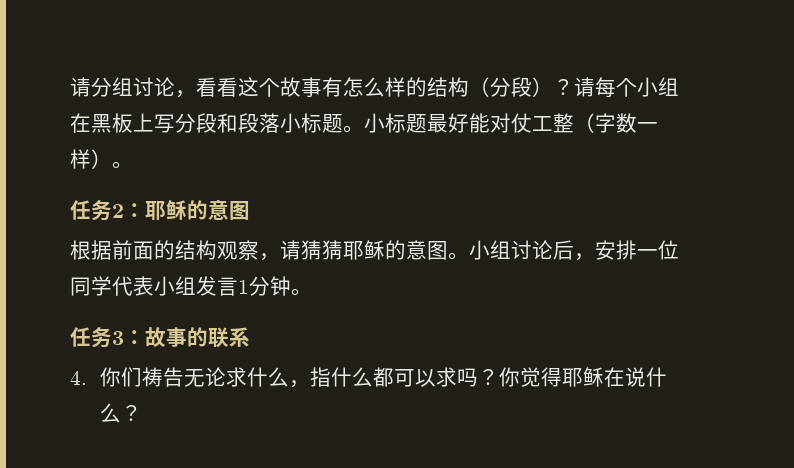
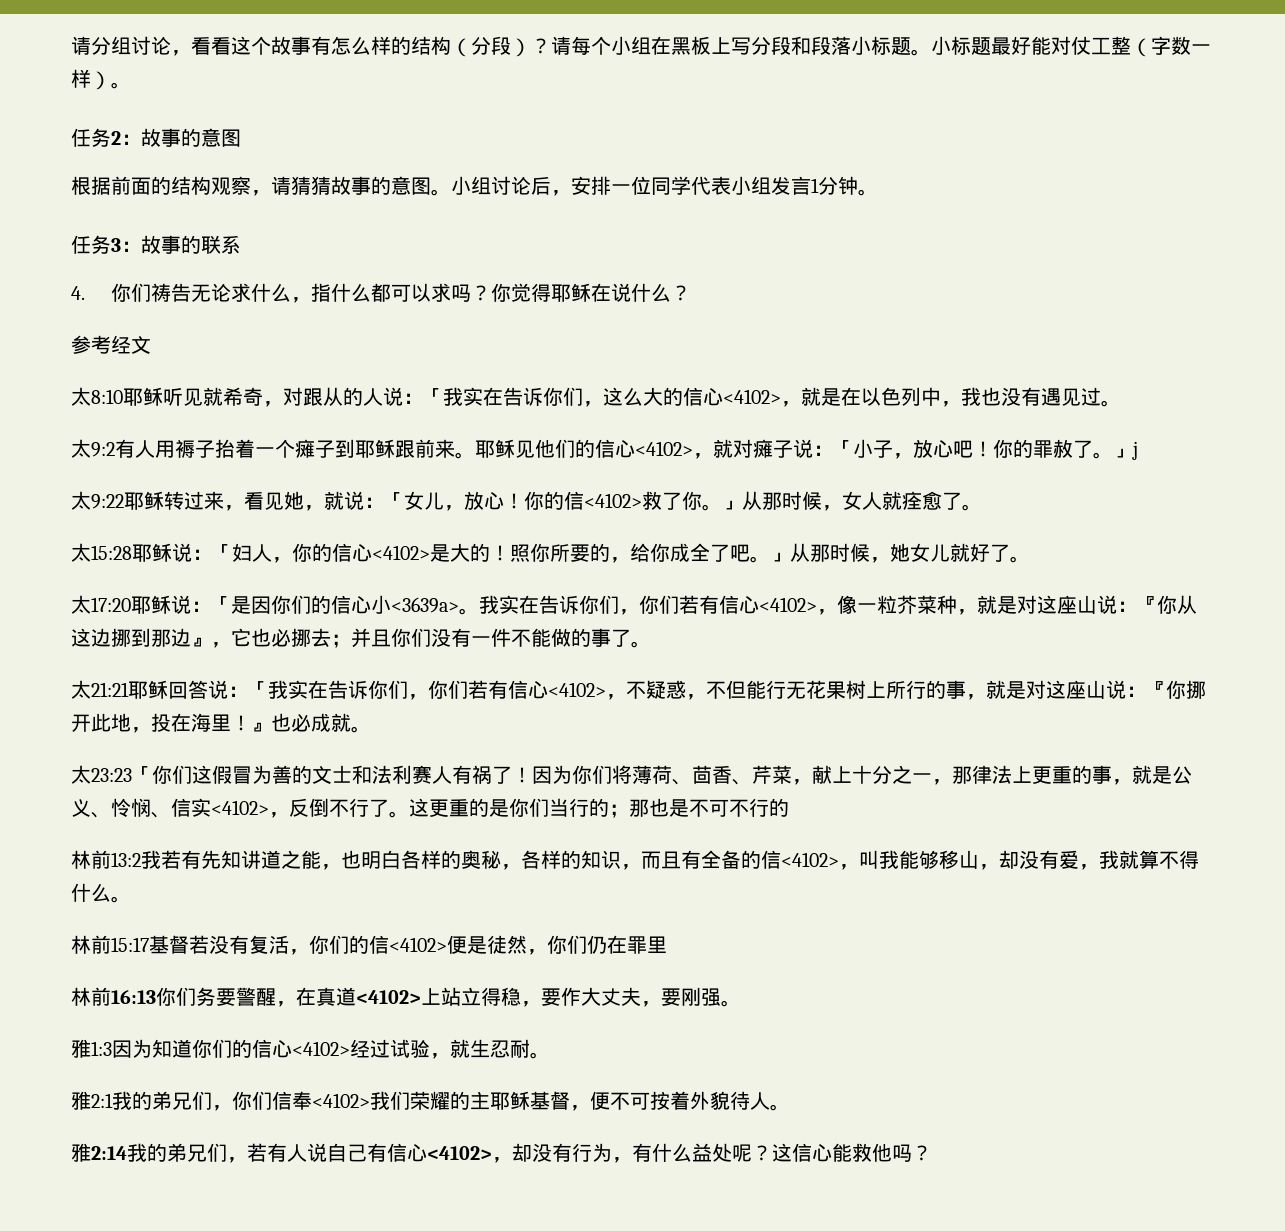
[145,200,187,220] 耶稣 -> [141,128,181,147] 故事
[343,240,385,260] 耶稣 -> [331,176,371,195] 故事
(142, 413) none -> [71,335,151,354] [71,387,1121,407] [71,439,1138,460] [71,491,982,511] [71,543,1030,563] [71,595,1197,615] [71,628,651,648] [71,680,1206,700] [71,713,371,733] [71,765,1192,785] [71,798,789,818] [71,850,1199,870] [71,883,131,903] [71,935,667,955] [71,987,741,1007] [71,1039,550,1059] [71,1091,790,1111] [71,1143,932,1163] // 参考经文 // 太8:10耶稣听见就希奇，对跟从的人说：「我实在告诉你们，这么大的信心<4102>，就是在以色列中，我也没有遇见过。 // 太9:2有人用褥子抬着一个瘫子到耶稣跟前来。耶稣见他们的信心<4102>，就对瘫子说：「小子，放心吧！你的罪赦了。」j // 太9:22耶稣转过来，看见她，就说：「女儿，放心！你的信<4102>救了你。」从那时候，女人就痊愈了。 // 太15:28耶稣说：「妇人，你的信心<4102>是大的！照你所要的，给你成全了吧。」从那时候，她女儿就好了。 // 太17:20耶稣说：「是因你们的信心小<3639a>。我实在告诉你们，你们若有信心<4102>，像一粒芥菜种，就是对这座山说：『你从这边挪到那边』，它也必挪去；并且你们没有一件不能做的事了。 // 太21:21耶稣回答说：「我实在告诉你们，你们若有信心<4102>，不疑惑，不但能行无花果树上所行的事，就是对这座山说：『你挪开此地，投在海里！』也必成就。 // 太23:23「你们这假冒为善的文士和法利赛人有祸了！因为你们将薄荷、茴香、芹菜，献上十分之一，那律法上更重的事，就是公义、怜悯、信实<4102>，反倒不行了。这更重的是你们当行的；那也是不可不行的 // 林前13:2我若有先知讲道之能，也明白各样的奥秘，各样的知识，而且有全备的信<4102>，叫我能够移山，却没有爱，我就算不得什么。 // 林前15:17基督若没有复活，你们的信<4102>便是徒然，你们仍在罪里 // 林前16:13你们务要警醒，在真道<4102>上站立得稳，要作大丈夫，要刚强。 // 雅1:3因为知道你们的信心<4102>经过试验，就生忍耐。 // 雅2:1我的弟兄们，你们信奉<4102>我们荣耀的主耶稣基督，便不可按着外貌待人。 // 雅2:14我的弟兄们，若有人说自己有信心<4102>，却没有行为，有什么益处呢？这信心能救他吗？

